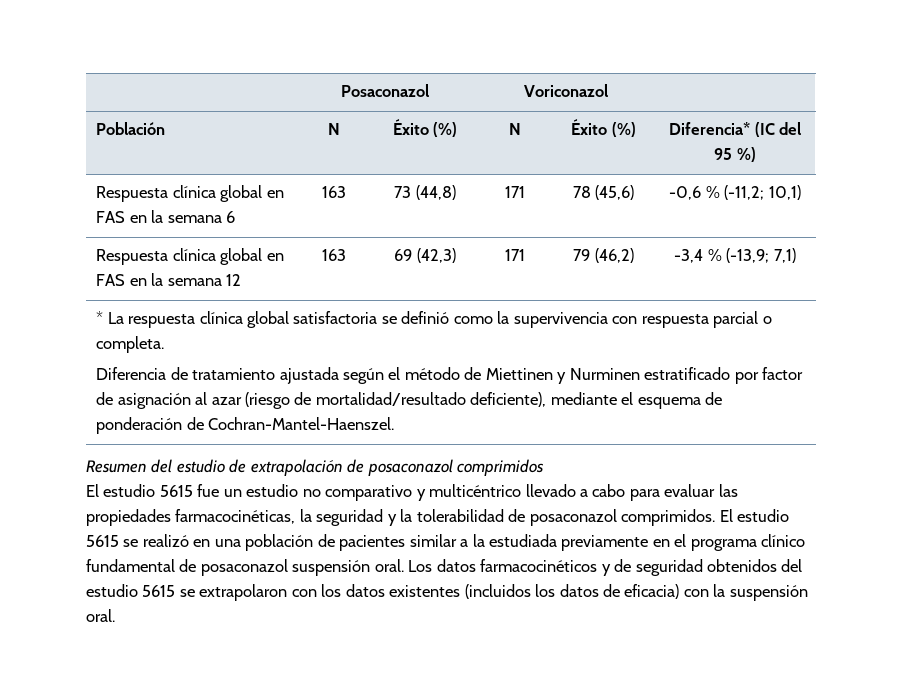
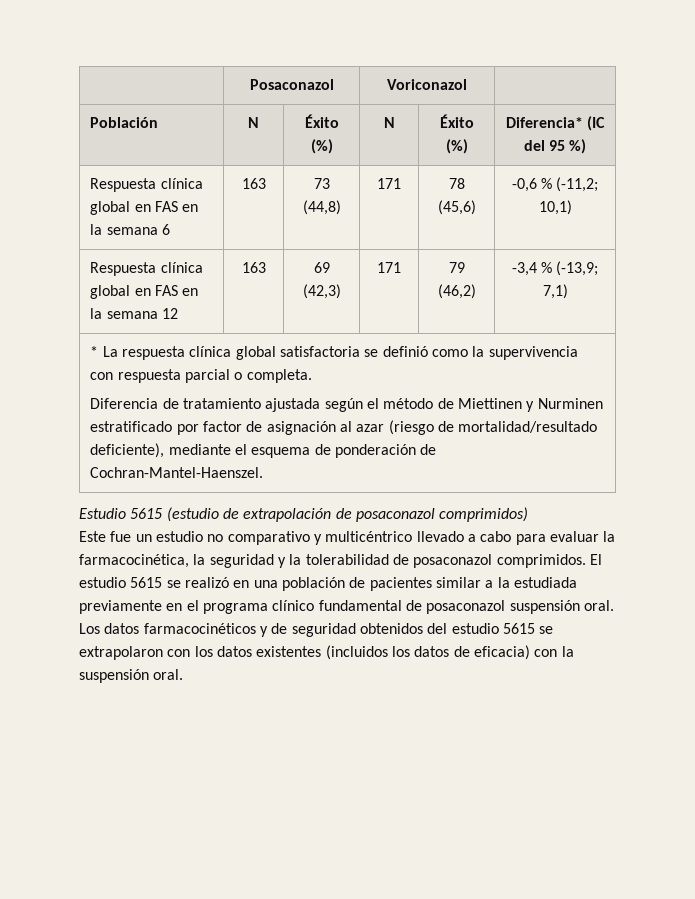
[86,459,225,473] Resumen del estudio -> [79,507,219,522] Estudio 5615 (estudio
[457,459,545,476] [86,484,193,497] comprimidos // El estudio 5615 -> [439,507,529,522] [79,531,106,542] comprimidos) // Este
[718,484,738,497] [86,509,296,526] las propiedades farmacocinéticas, -> [603,531,616,542] [79,554,189,568] la farmacocinética,

